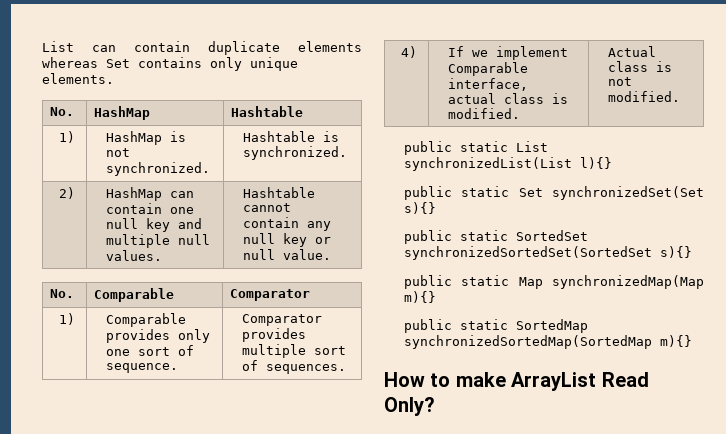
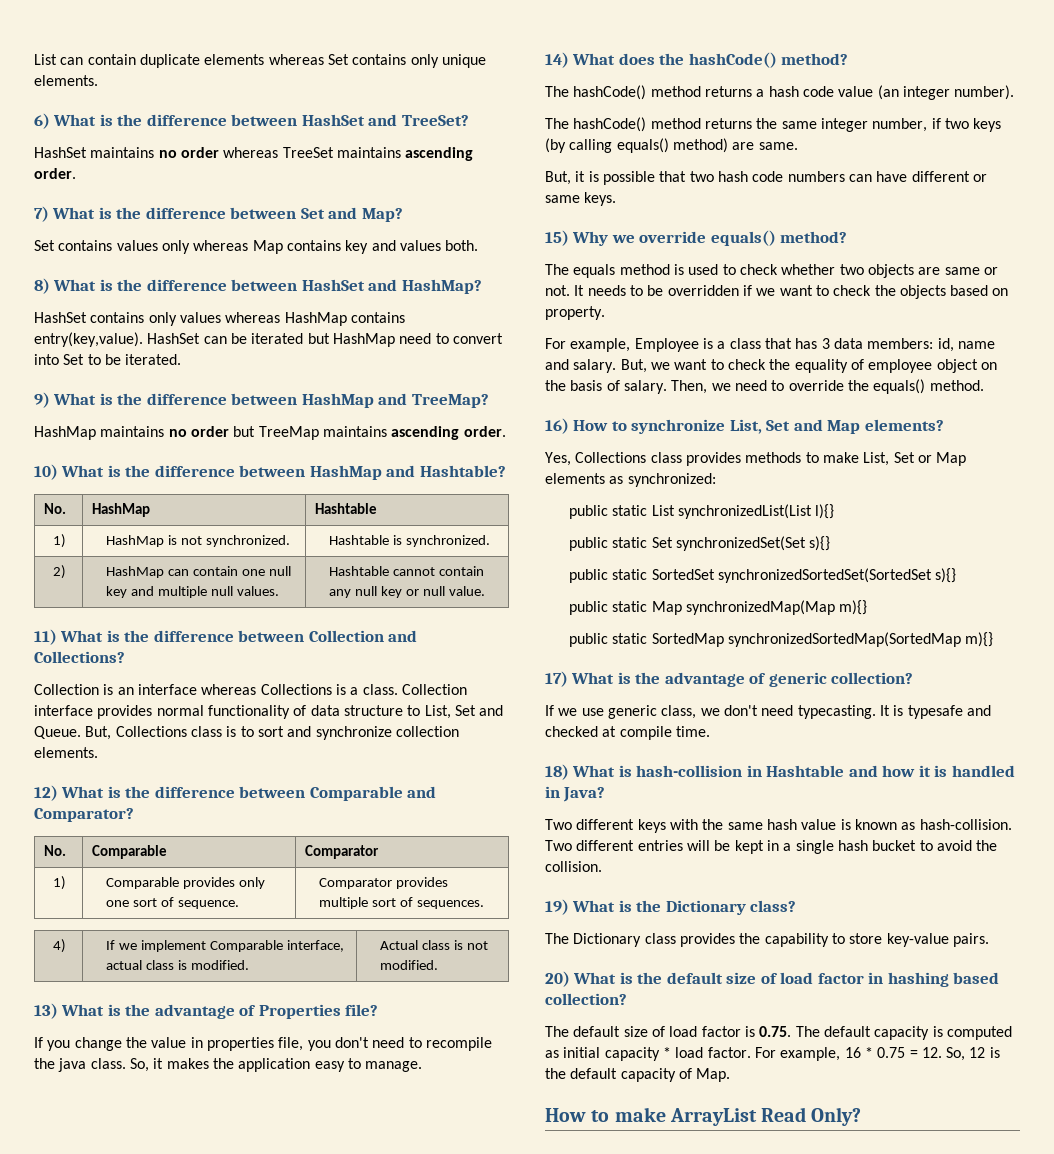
(114, 78) none -> [34,113,469,129] [34,147,474,161] [34,168,76,179] [34,206,403,222] [34,240,479,254] [34,278,482,294] [34,312,405,326] [34,332,503,347] [34,354,182,365] [34,392,489,408] [34,426,506,440] [34,464,506,480] // 6) What is the difference between HashSet and TreeSet? // HashSet maintains no order whereas TreeSet maintains ascending order. // 7) What is the difference between Set and Map? // Set contains values only whereas Map contains key and values both. // 8) What is the difference between HashSet and HashMap? // HashSet contains only values whereas HashMap contains entry(key,value). HashSet can be iterated but HashMap need to convert into Set to be iterated. // 9) What is the difference between HashMap and TreeMap? // HashMap maintains no order but TreeMap maintains ascending order. // 10) What is the difference between HashMap and Hashtable?
(331, 254) none -> [34,629,418,645] [34,651,125,663] [34,684,467,695] [34,705,504,719] [34,726,459,740] [34,747,98,758] [34,785,437,801] [34,808,134,822] // 11) What is the difference between Collection and Collections? // Collection is an interface whereas Collections is a class. Collection interface provides normal functionality of data structure to List, Set and Queue. But, Collections class is to sort and synchronize collection elements. // 12) What is the difference between Comparable and Comparator?
(680, 96) none -> [34,1003,379,1019] [34,1037,492,1051] [34,1058,423,1072] [545,52,849,68] [545,85,1015,100] [545,117,1002,132] [545,138,798,153] [545,171,987,185] [545,192,617,206] [545,230,848,246] [545,264,998,278] [545,285,1009,299] [545,306,605,320] [545,338,995,352] [545,359,997,373] [545,379,984,394] [545,418,944,434] [545,452,967,466] [545,473,716,487] // 13) What is the advantage of Properties file? // If you change the value in properties file, you don't need to recompile the java class. So, it makes the application easy to manage. // 14) What does the hashCode() method? // The hashCode() method returns a hash code value (an integer number). // The hashCode() method returns the same integer number, if two keys (by calling equals() method) are same. // But, it is possible that two hash code numbers can have different or same keys. // 15) Why we override equals() method? // The equals method is used to check whether two objects are same or not. It needs to be overridden if we want to check the objects based on property. // For example, Employee is a class that has 3 data members: id, name and salary. But, we want to check the equality of employee object on the basis of salary. Then, we need to override the equals() method. // 16) How to synchronize List, Set and Map elements? // Yes, Collections class provides methods to make List, Set or Map elements as synchronized:
(693, 341) none -> [545,671,914,687] [545,705,991,719] [545,726,710,740] [545,764,1015,780] [545,786,606,802] [545,819,1012,833] [545,840,998,854] [545,861,602,872] [545,899,797,915] [545,933,989,947] [545,971,1000,987] [545,993,627,1005] [545,1026,1012,1040] [545,1047,1000,1061] [545,1068,731,1082] // 17) What is the advantage of generic collection? // If we use generic class, we don't need typecasting. It is typesafe and checked at compile time. // 18) What is hash-collision in Hashtable and how it is handled in Java? // Two different keys with the same hash value is known as hash-collision. Two different entries will be kept in a single hash bucket to avoid the collision. // 19) What is the Dictionary class? // The Dictionary class provides the capability to store key-value pairs. // 20) What is the default size of load factor in hashing based collection? // The default size of load factor is 0.75. The default capacity is computed as initial capacity * load factor. For example, 16 * 0.75 = 12. So, 12 is the default capacity of Map.

